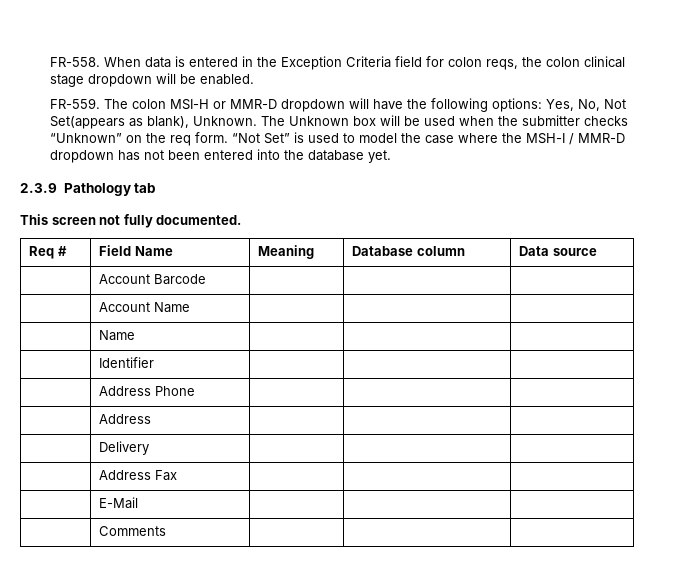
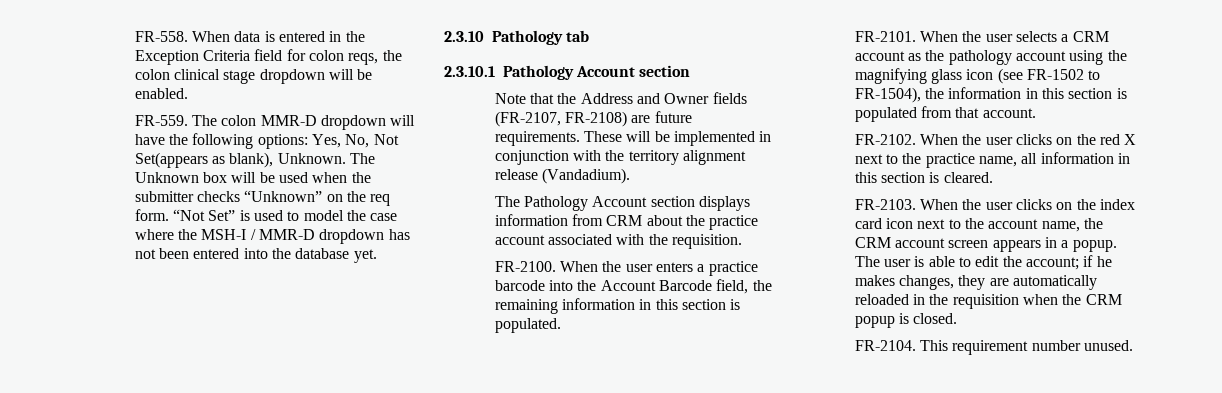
[170,99,227,110] MSI-H or -> (257, 120) none
[20,183,57,193] 2.3.9 -> [444,31,484,42] 2.3.10
[20,214,242,228] [28,246,67,259] [98,245,173,256] [257,245,314,259] [351,246,465,256] [518,246,597,256] [98,274,206,285] [98,302,190,313] [98,330,135,341] [98,357,154,368] [98,386,195,396] [98,414,151,424] [98,441,149,455] [98,470,177,481] [98,497,138,509] [98,526,166,536] This screen not fully documented. // Req # | Field Name | Meaning | Database column | Data source // | Account Barcode | | | // | Account Name | | | // | Name | | | // | Identifier | | | // | Address Phone | | | // | Address | | | // | Delivery | | | // | Address Fax | | | // | E-Mail | | | // | Comments | | | -> [444,65,691,80] [494,92,747,104] [494,111,692,127] [494,131,772,146] [494,150,746,165] [494,168,631,184] [494,196,750,211] [494,214,759,230] [494,234,742,249] [494,261,758,276] [494,279,772,294] [494,298,741,314] [494,318,561,333] [854,31,1109,42] [854,50,1127,65] [854,68,1101,84] [854,87,1127,103] [854,106,1036,122] [854,134,1137,145] [854,152,1130,168] [854,172,993,183] [854,199,1135,210] [854,218,1103,232] [854,237,1117,252] [854,255,1112,270] [854,275,1097,290] [854,294,1122,309] [854,313,958,328] [854,340,1133,355] 2.3.10.1 Pathology Account section // Note that the Address and Owner fields (FR-2107, FR-2108) are future requirements. These will be implemented in conjunction with the territory alignment release (Vandadium). // The Pathology Account section displays information from CRM about the practice account associated with the requisition. // FR-2100. When the user enters a practice barcode into the Account Barcode field, the remaining information in this section is populated. // FR-2101. When the user selects a CRM account as the pathology account using the magnifying glass icon (see FR-1502 to FR-1504), the information in this section is populated from that account. // FR-2102. When the user clicks on the red X next to the practice name, all information in this section is cleared. // FR-2103. When the user clicks on the index card icon next to the account name, the CRM account screen appears in a popup. The user is able to edit the account; if he makes changes, they are automatically reloaded in the requisition when the CRM popup is closed. // FR-2104. This requirement number unused.

